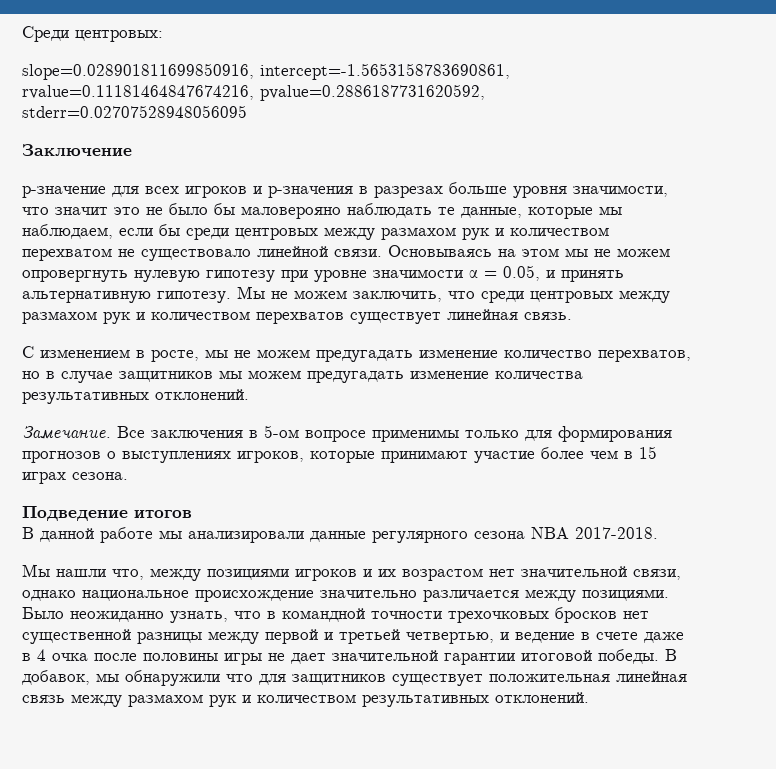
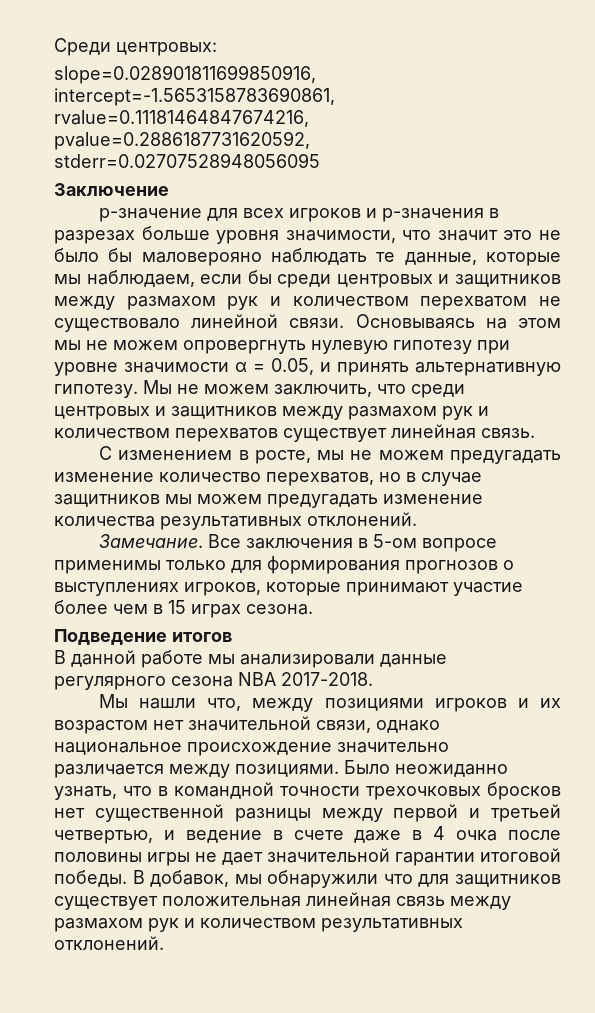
(318, 234) none -> [438,274,561,287] и защитников
(613, 297) none -> [155,406,277,419] и защитников

